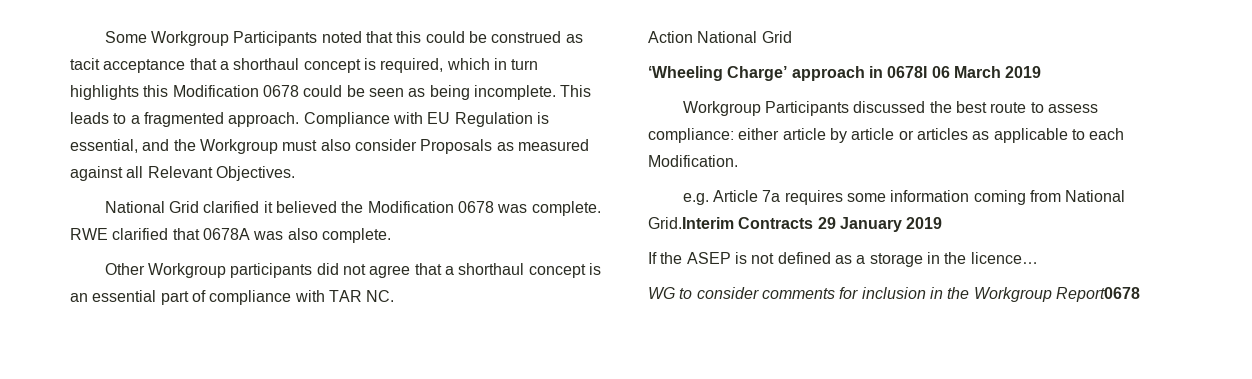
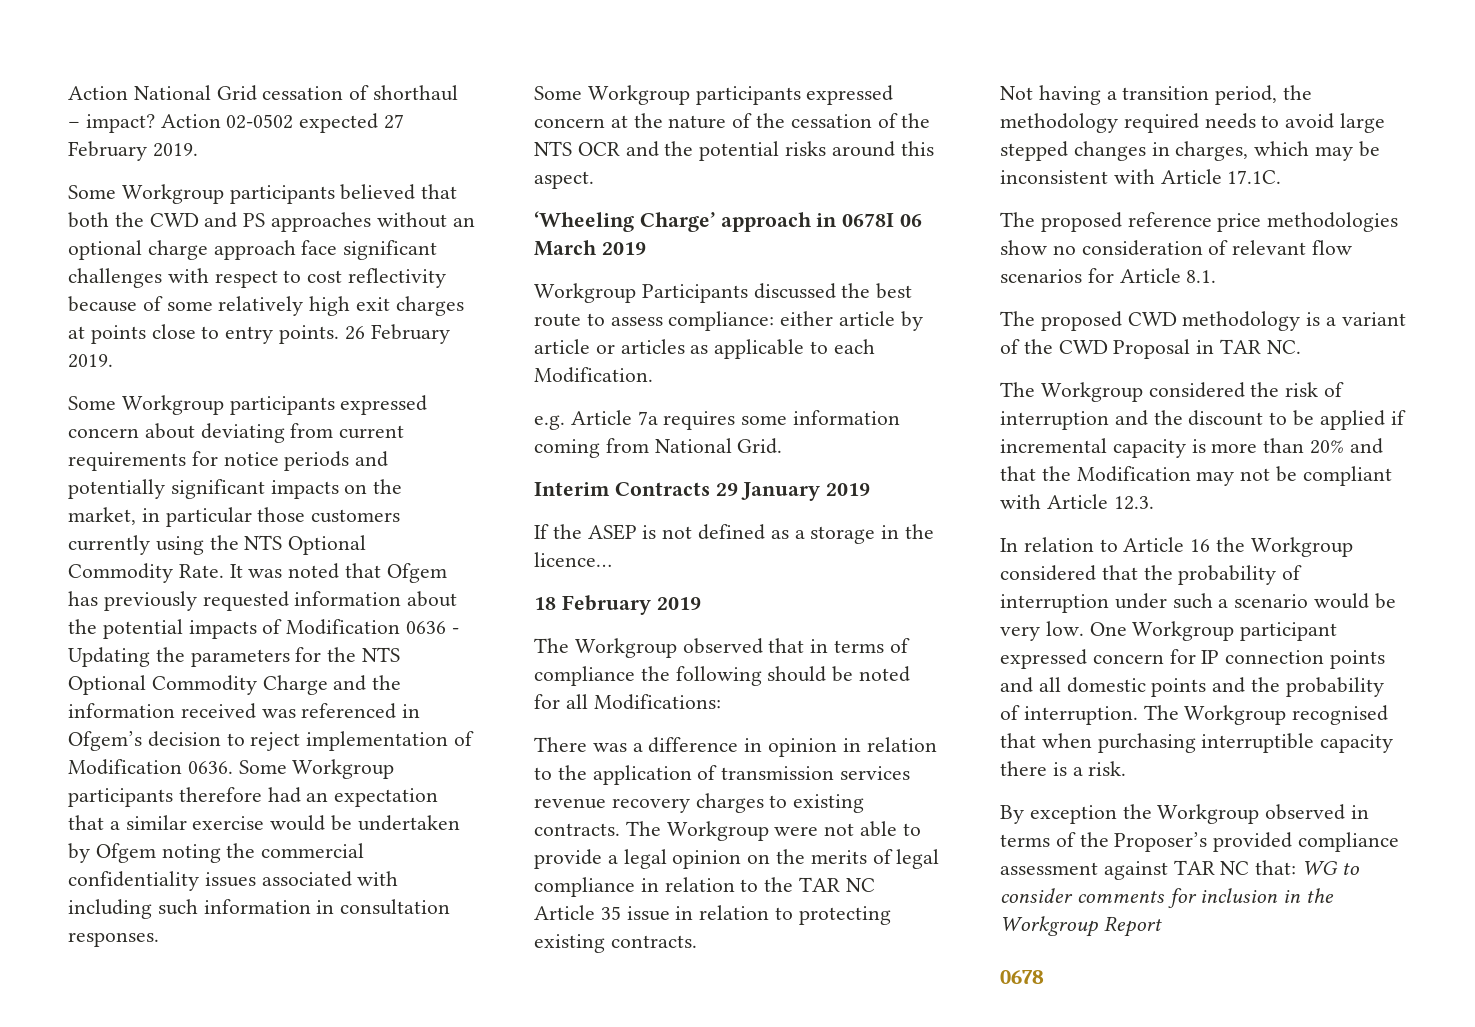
[104,31,583,46] [70,58,539,73] [70,85,592,100] [70,112,549,127] [70,139,589,154] [70,166,295,181] [104,201,601,216] [70,228,391,243] [104,263,601,278] [70,290,395,305] [648,31,792,43] Some Workgroup Participants noted that this could be construed as tacit acceptance that a shorthaul concept is required, which in turn highlights this Modification 0678 could be seen as being incomplete. This leads to a fragmented approach. Compliance with EU Regulation is essential, and the Workgroup must also consider Proposals as measured against all Relevant Objectives. // National Grid clarified it believed the Modification 0678 was complete. RWE clarified that 0678A was also complete. // Other Workgroup participants did not agree that a shorthaul concept is an essential part of compliance with TAR NC. // Action National Grid -> [68,85,459,101] [68,113,405,133] [68,141,198,161] [68,184,458,204] [68,212,475,232] [68,240,438,260] [68,268,447,288] [68,296,464,316] [68,324,450,344] [68,354,113,368] [68,395,428,415] [68,423,405,443] [68,451,389,471] [68,479,403,499] [68,507,401,527] [68,535,367,555] [68,563,447,583] [68,591,458,611] [68,619,459,639] [68,647,401,667] [68,675,402,695] [68,703,421,719] [68,731,475,751] [68,759,395,779] [68,787,439,807] [68,815,460,831] [68,843,365,863] [68,871,399,891] [68,899,451,919] [68,932,159,947] [534,85,894,105] [534,113,931,129] [534,141,934,161] [534,171,594,189] Action National Grid cessation of shorthaul – impact? Action 02-0502 expected 27 February 2019. // Some Workgroup participants believed that both the CWD and PS approaches without an optional charge approach face significant challenges with respect to cost reflectivity because of some relatively high exit charges at points close to entry points. 26 February 2019. // Some Workgroup participants expressed concern about deviating from current requirements for notice periods and potentially significant impacts on the market, in particular those customers currently using the NTS Optional Commodity Rate. It was noted that Ofgem has previously requested information about the potential impacts of Modification 0636 - Updating the parameters for the NTS Optional Commodity Charge and the information received was referenced in Ofgem’s decision to reject implementation of Modification 0636. Some Workgroup participants therefore had an expectation that a similar exercise would be undertaken by Ofgem noting the commercial confidentiality issues associated with including such information in consultation responses. // Some Workgroup participants expressed concern at the nature of the cessation of the NTS OCR and the potential risks around this aspect.
[648,217,734,229] Grid.Interim -> [737,438,783,454] [534,482,610,496] Grid. // Interim
(1038, 258) none -> [534,595,701,615] [534,638,910,658] [534,666,911,686] [534,694,721,710] [534,737,937,757] [534,765,911,785] [534,793,865,813] [534,821,921,841] [534,849,940,869] [534,877,875,897] [534,905,891,925] [534,934,697,953] [1000,85,1313,105] [1000,113,1386,133] [1000,141,1380,161] [1000,169,1282,184] [1000,212,1399,232] [1000,240,1353,256] [1000,268,1217,283] [1000,311,1406,331] [1000,339,1301,359] [1000,382,1345,402] [1000,410,1406,430] [1000,438,1383,458] [1000,466,1392,486] [1000,494,1154,510] [1000,537,1353,557] [1000,565,1303,585] [1000,593,1396,613] [1000,621,1338,641] [1000,649,1386,669] [1000,677,1384,697] [1000,705,1389,725] [1000,733,1394,753] [1000,761,1127,776] [1000,804,1370,824] [1000,832,1400,852] [1000,860,1297,880] 18 February 2019 // The Workgroup observed that in terms of compliance the following should be noted for all Modifications: // There was a difference in opinion in relation to the application of transmission services revenue recovery charges to existing contracts. The Workgroup were not able to provide a legal opinion on the merits of legal compliance in relation to the TAR NC Article 35 issue in relation to protecting existing contracts. // Not having a transition period, the methodology required needs to avoid large stepped changes in charges, which may be inconsistent with Article 17.1C. // The proposed reference price methodologies show no consideration of relevant flow scenarios for Article 8.1. // The proposed CWD methodology is a variant of the CWD Proposal in TAR NC. // The Workgroup considered the risk of interruption and the discount to be applied if incremental capacity is more than 20% and that the Modification may not be compliant with Article 12.3. // In relation to Article 16 the Workgroup considered that the probability of interruption under such a scenario would be very low. One Workgroup participant expressed concern for IP connection points and all domestic points and the probability of interruption. The Workgroup recognised that when purchasing interruptible capacity there is a risk. // By exception the Workgroup observed in terms of the Proposer’s provided compliance assessment against TAR NC that:
[1055,287,1140,302] Report0678 -> [1103,916,1162,937] [1000,970,1044,984] Report // 0678

